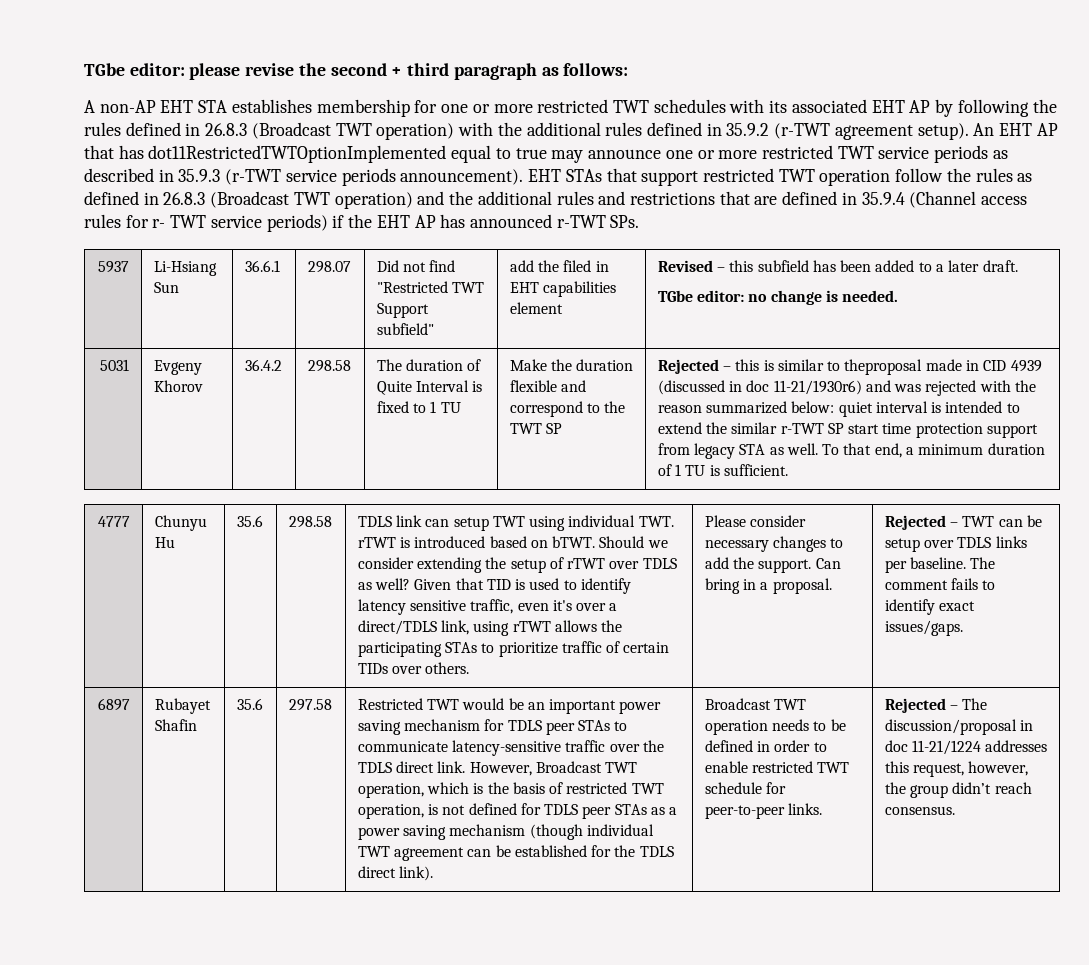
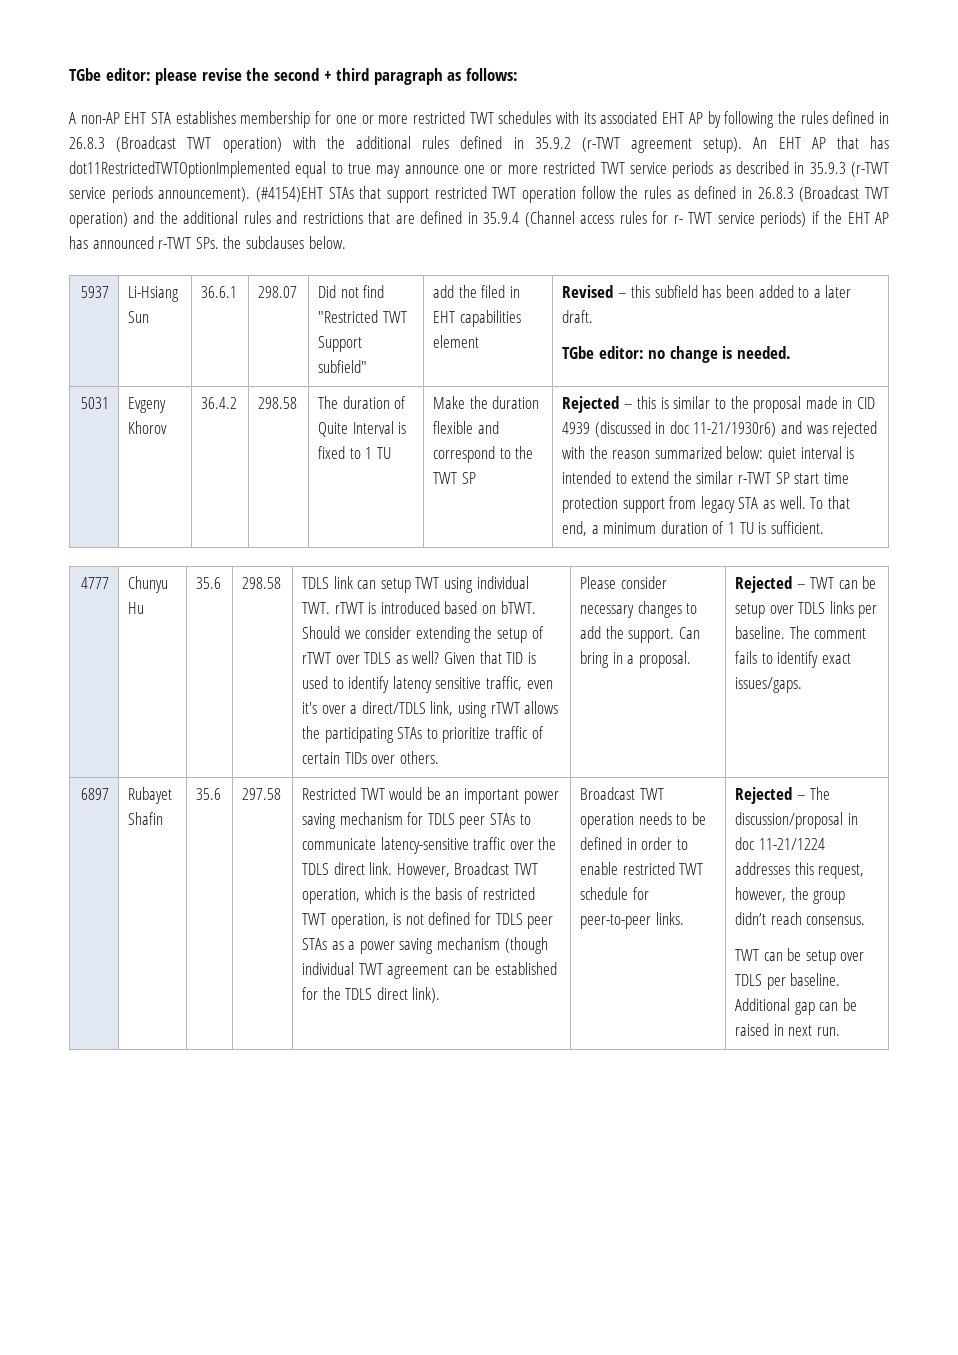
[528,169,562,182] EHT -> [256,187,324,202] (#4154)EHT
(640, 221) none -> [223,236,346,249] the subclauses below.
[844,359,923,375] theproposal -> [730,396,802,413] the proposal
(955, 810) none -> [735,948,865,965] [735,973,841,990] [735,998,857,1015] [735,1023,840,1036] // TWT can be setup over TDLS per baseline. Additional gap can be raised in next run.

